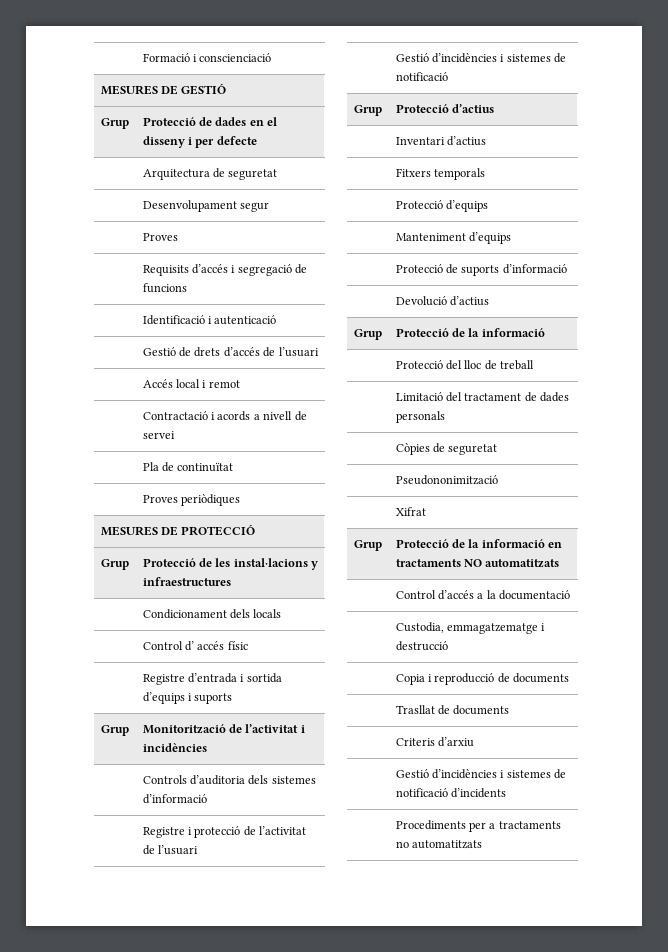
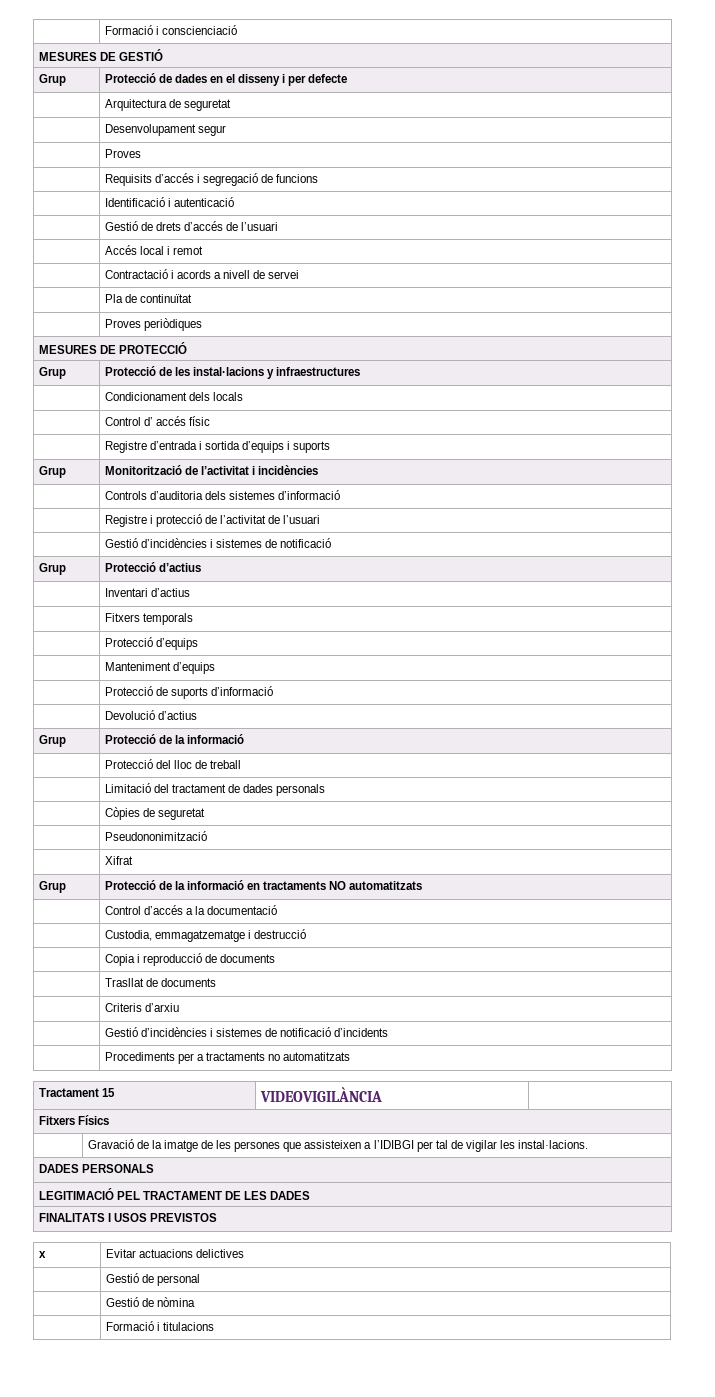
(483, 844) none -> [38,1088,115,1097] [259,1087,382,1102] [38,1115,109,1125] [87,1139,589,1152] [38,1164,154,1173] [38,1188,311,1200] [38,1213,217,1222] [38,1251,46,1258] [105,1249,244,1258] [105,1273,200,1286] [105,1297,195,1307] [105,1321,214,1331] // Tractament 15 | VIDEOVIGILÀNCIA | // Fitxers Físics // | Gravació de la imatge de les persones que assisteixen a l’IDIBGI per tal de vigilar les instal·lacions. // DADES PERSONALS // LEGITIMACIÓ PEL TRACTAMENT DE LES DADES // FINALITATS I USOS PREVISTOS // x | Evitar actuacions delictives // | Gestió de personal // | Gestió de nòmina // | Formació i titulacions

